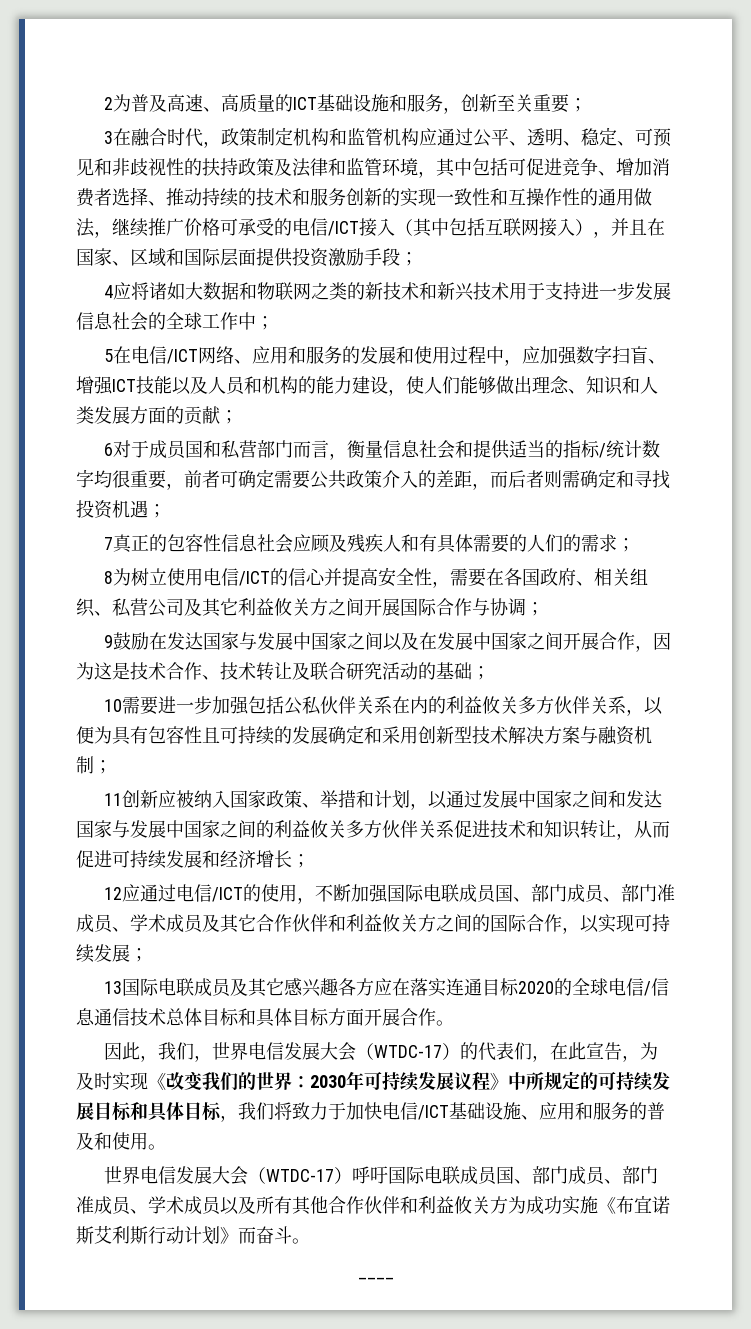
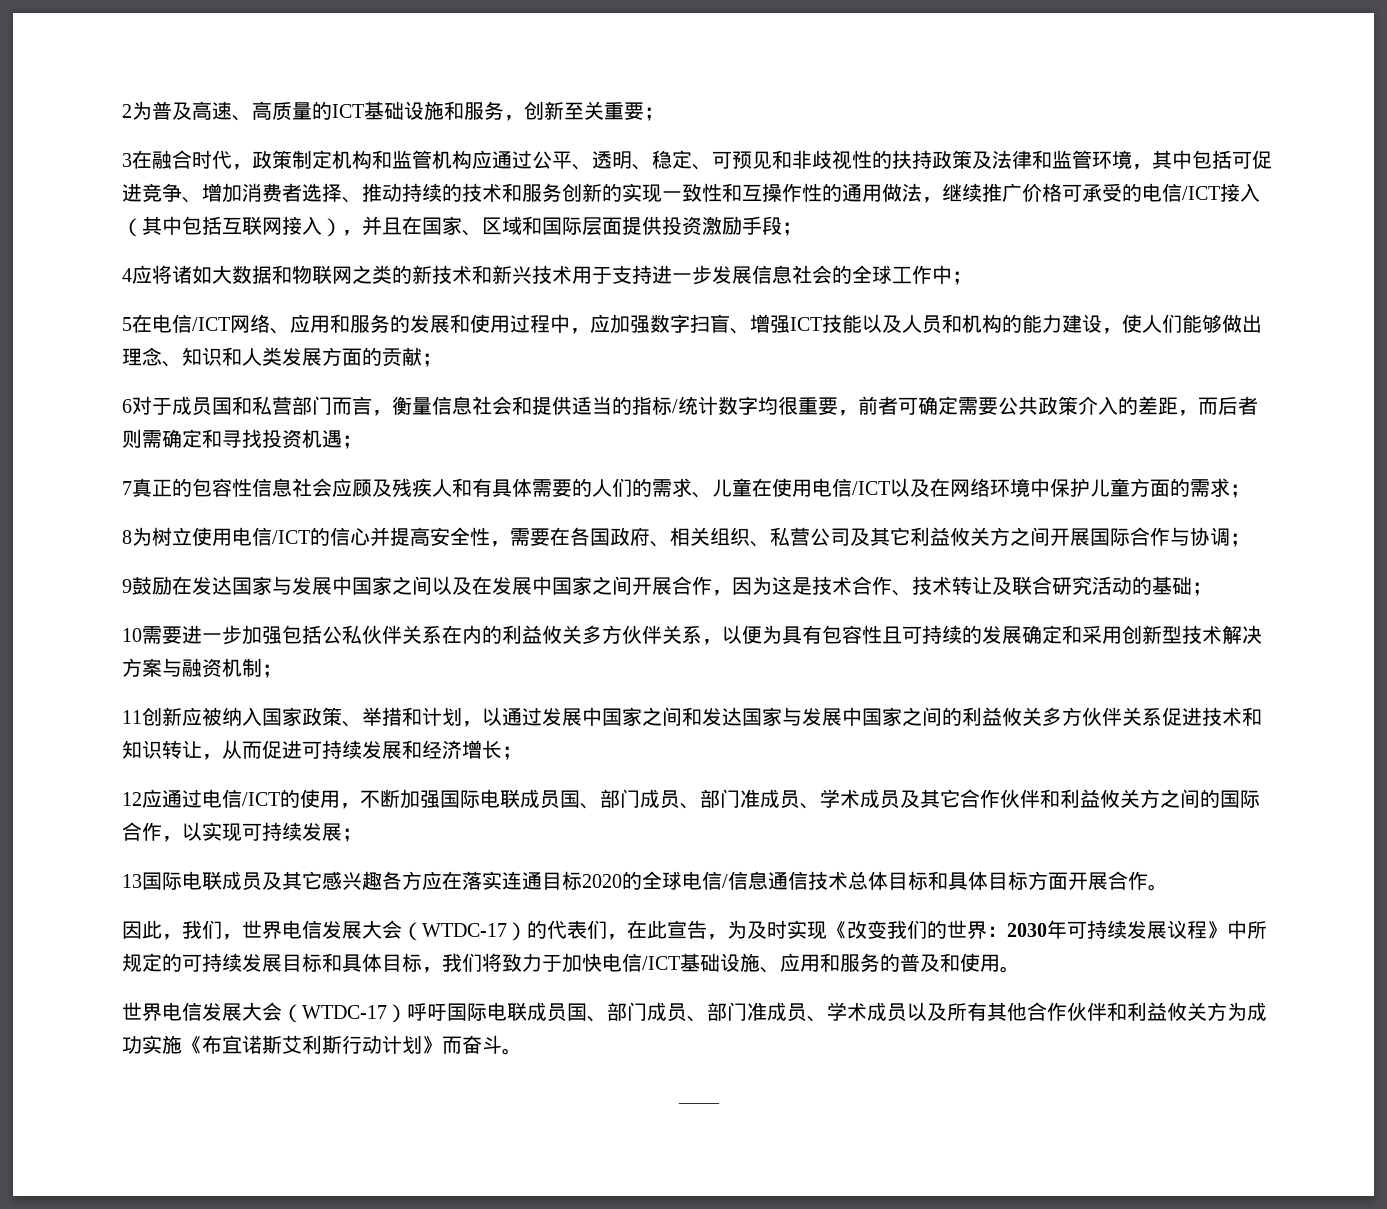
(617, 543) none -> [692,478,1230,498] 、儿童在使用电信/ICT以及在网络环境中保护儿童方面的需求

